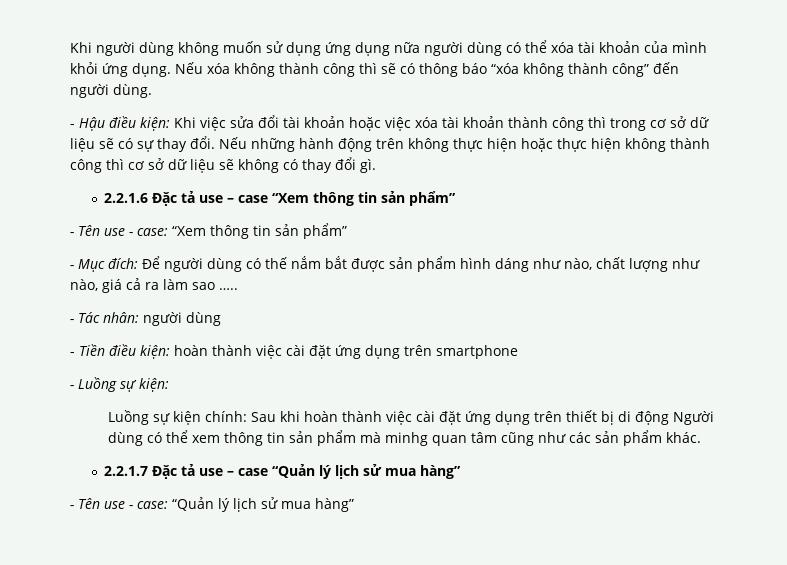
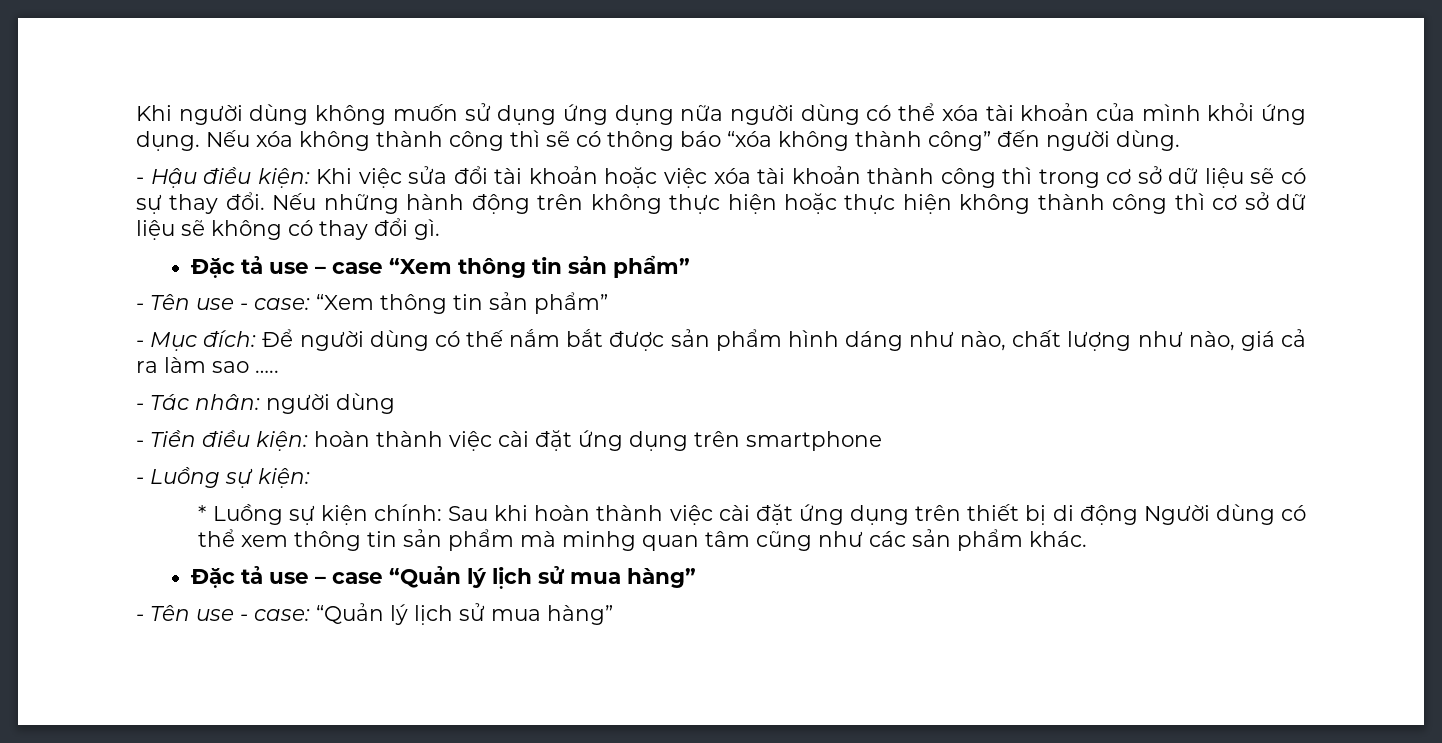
[103,193,148,203] 2.2.1.6 -> (440, 229) none
(169, 385) none -> [198,505,207,521] *
[103,466,148,476] 2.2.1.7 -> (1088, 539) none

